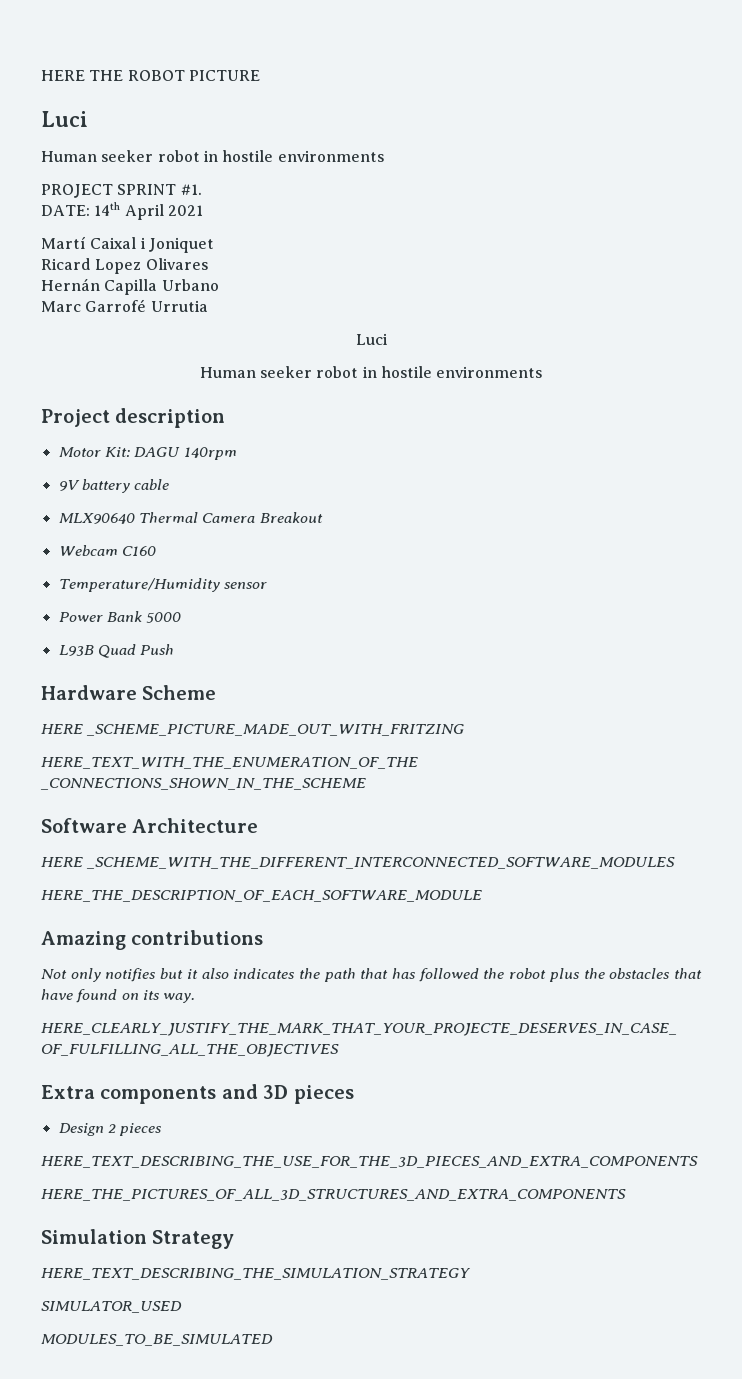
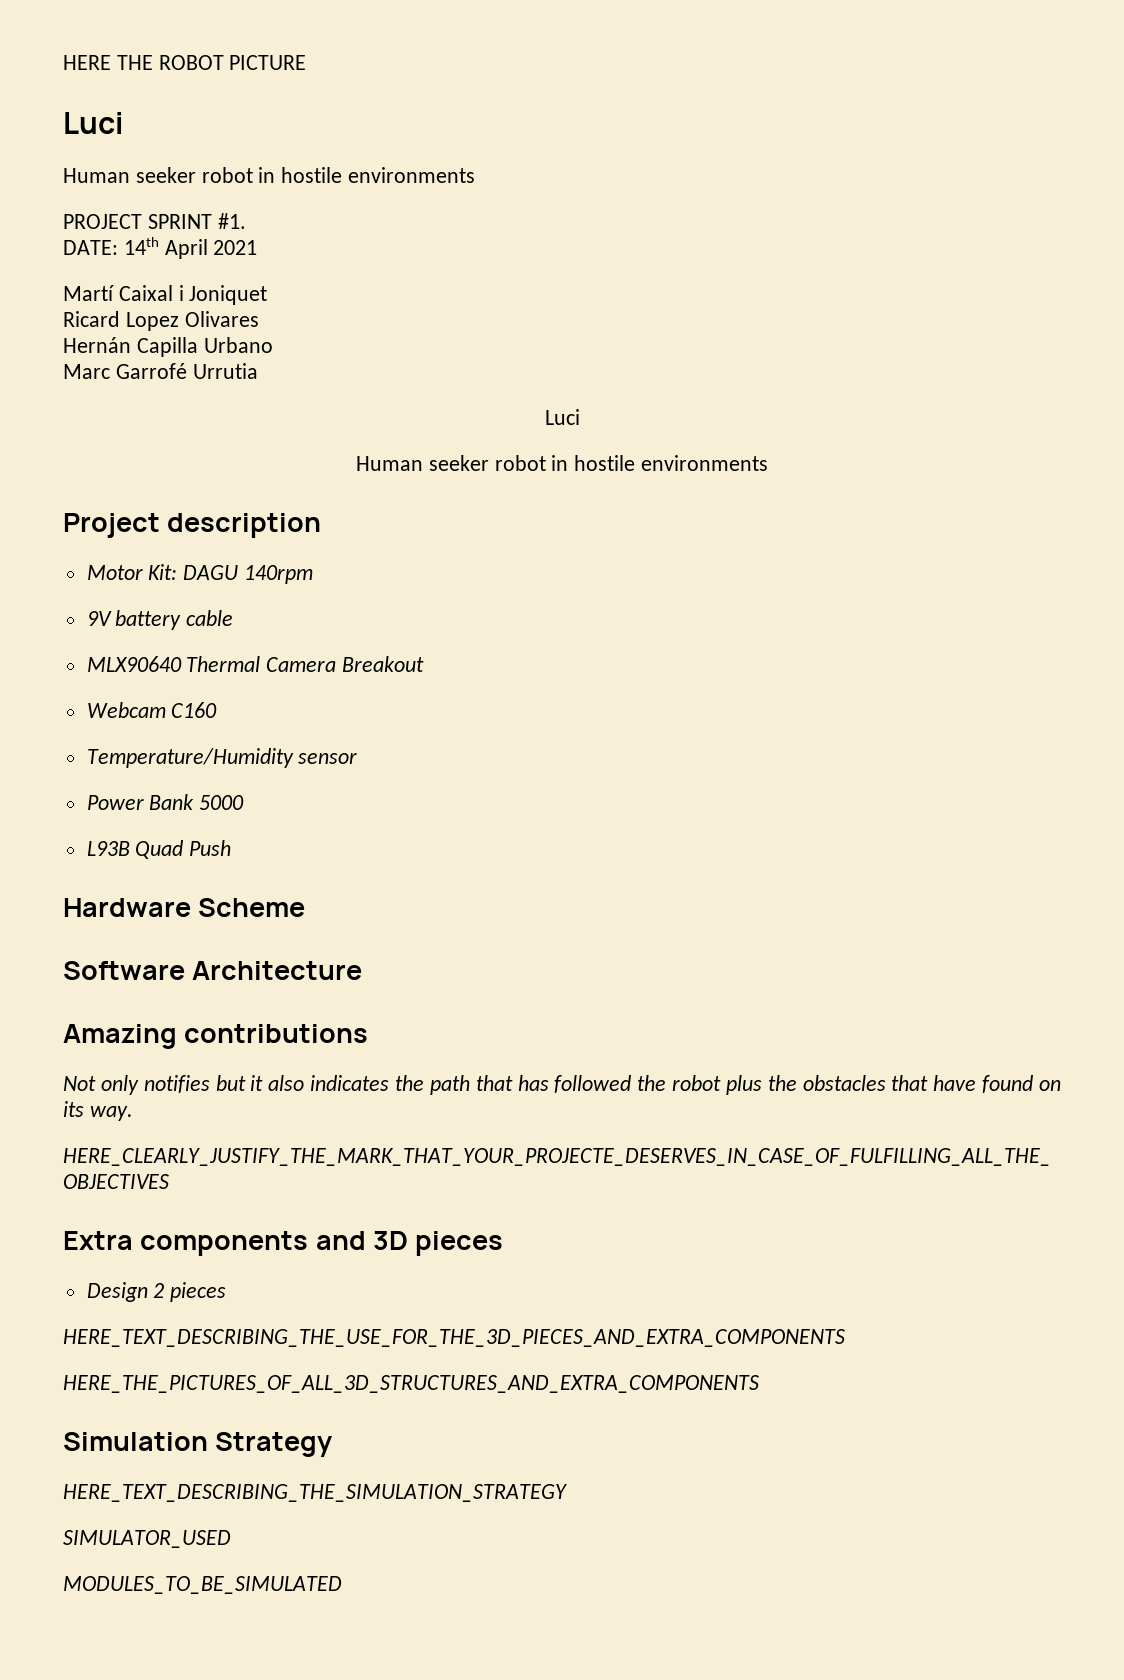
[41,724,465,736] [41,757,418,769] [40,778,366,790] // HERE _SCHEME_PICTURE_MADE_OUT_WITH_FRITZING // HERE_TEXT_WITH_THE_ENUMERATION_OF_THE _CONNECTIONS_SHOWN_IN_THE_SCHEME -> (306, 907) none
[41,857,676,869] [41,890,482,902] // HERE _SCHEME_WITH_THE_DIFFERENT_INTERCONNECTED_SOFTWARE_MODULES // HERE_THE_DESCRIPTION_OF_EACH_SOFTWARE_MODULE -> (363, 970) none

